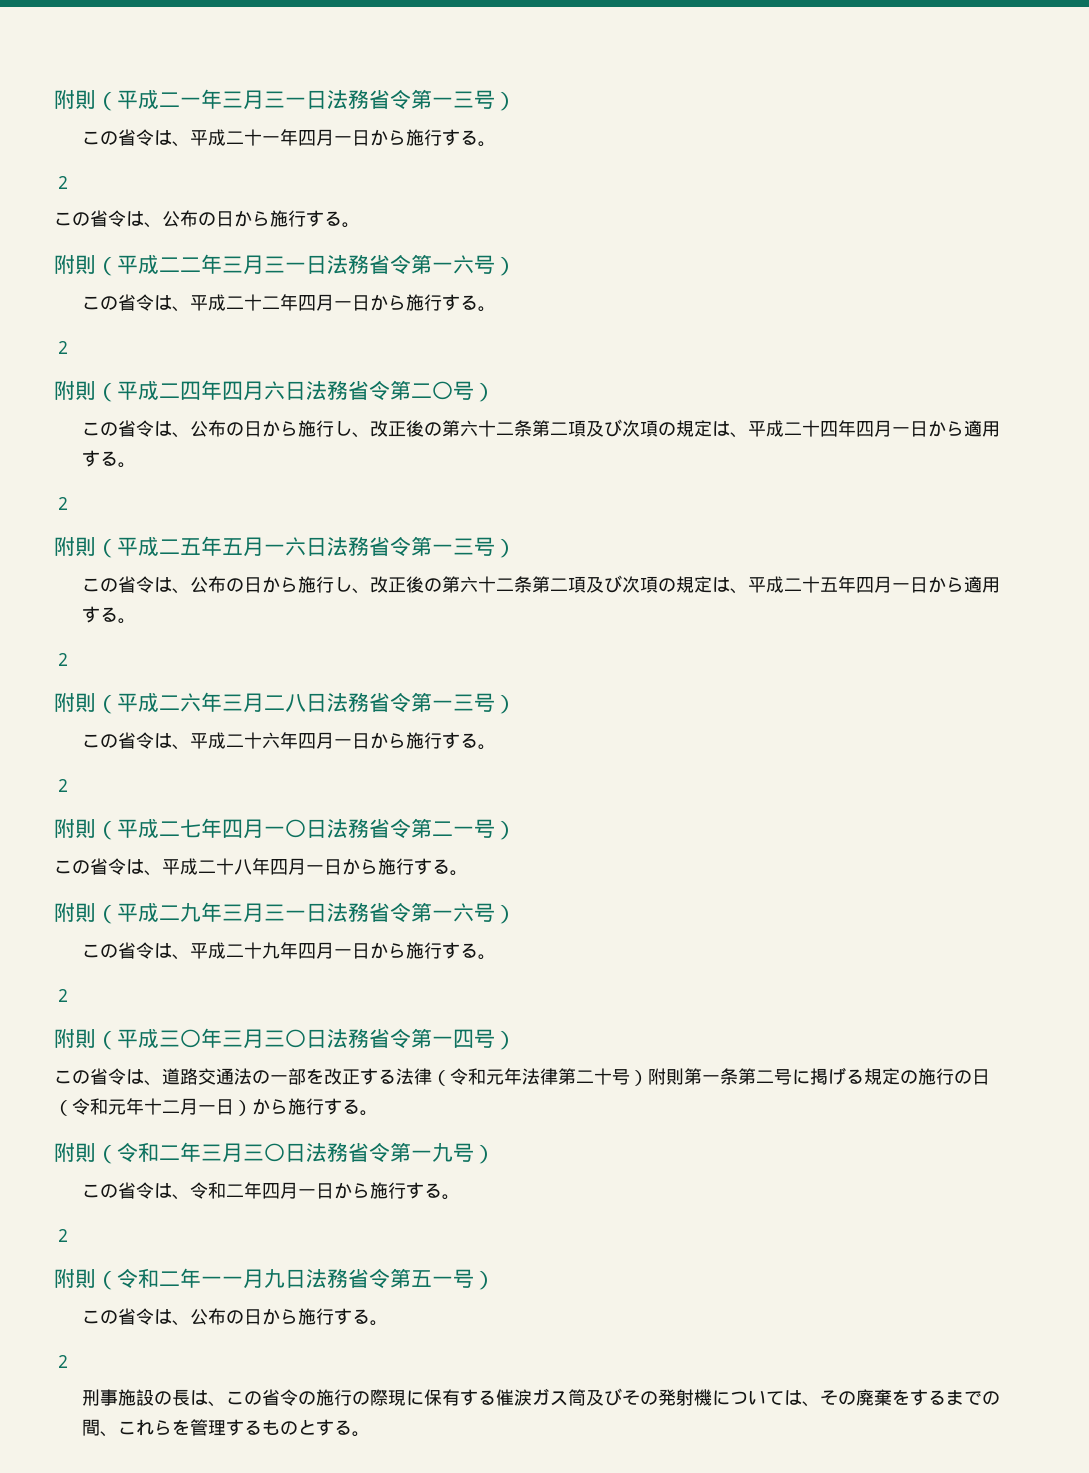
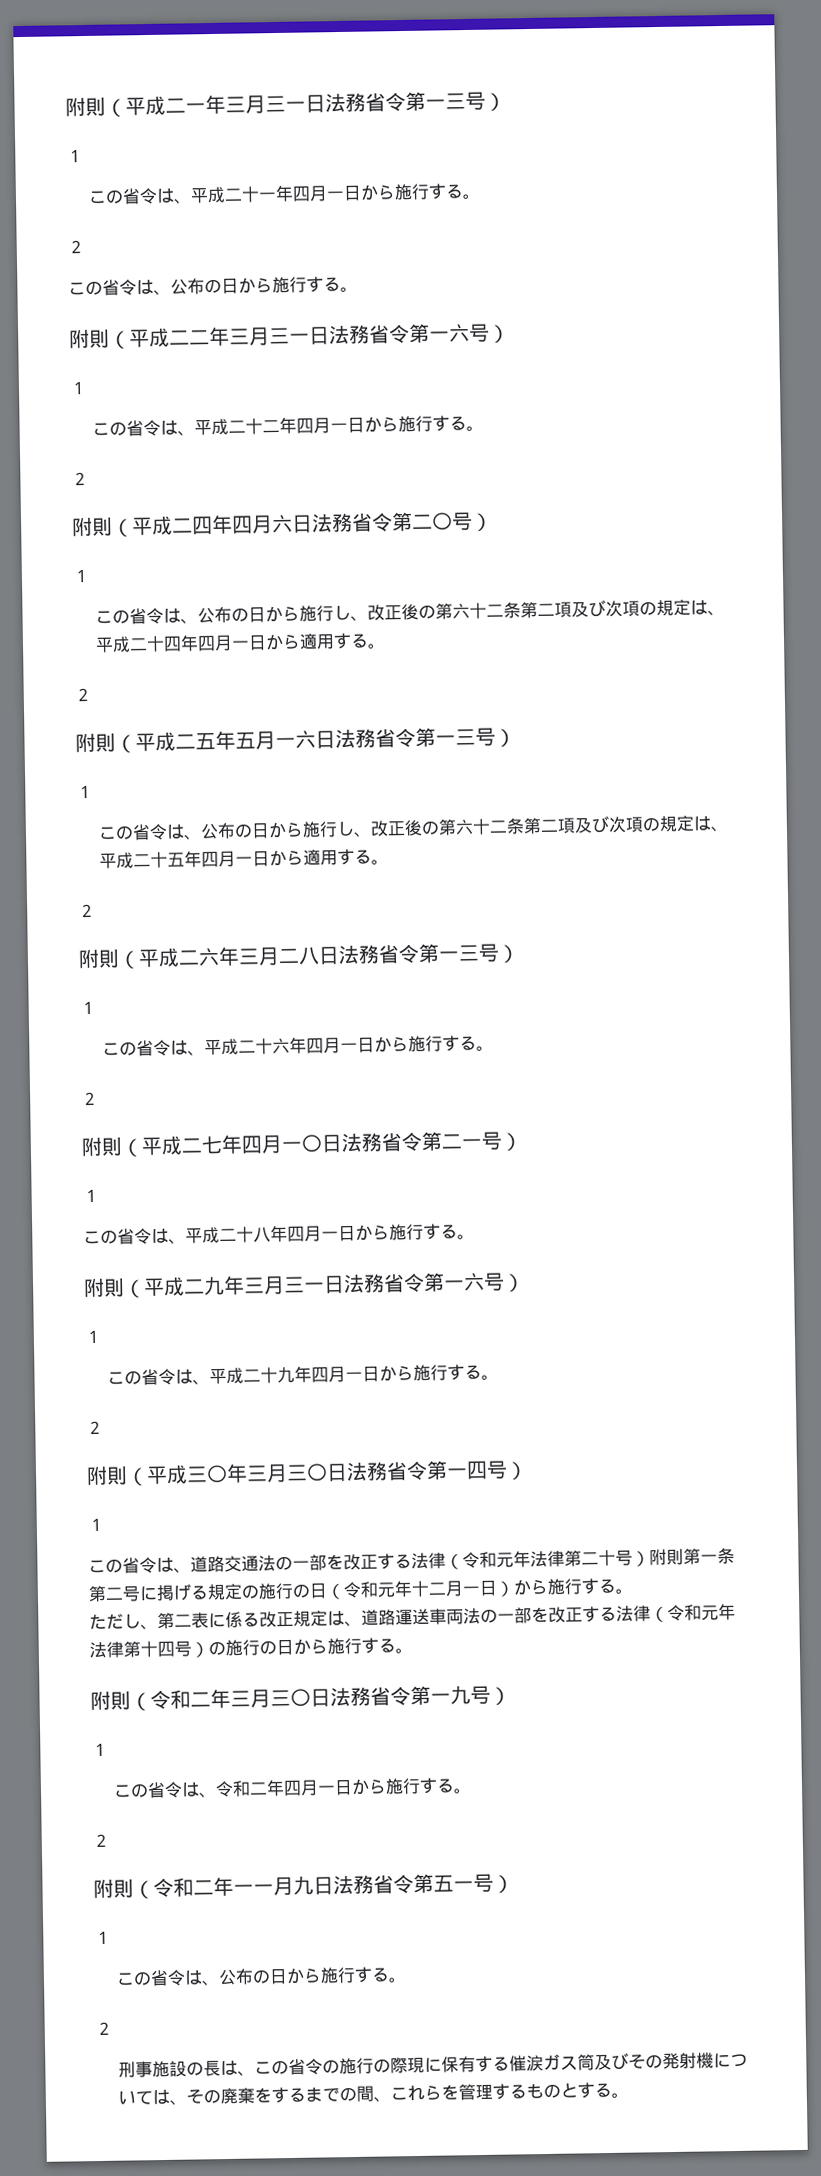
(516, 101) none -> [66,149,84,163] // １
(516, 266) none -> [69,380,88,395] // １
(495, 392) none -> [72,568,91,583] // １
(516, 548) none -> [76,784,94,799] // １
(516, 704) none -> [79,1000,97,1015] // １
(516, 830) none -> [82,1188,100,1203] // １
(516, 914) none -> [84,1329,102,1344] // １
(516, 1040) none -> [87,1517,105,1532] // １
(378, 1113) none -> [89,1602,736,1630] [89,1637,413,1659] // ただし、第二表に係る改正規定は、道路運送車両法の一部を改正する法律（令和元年法律第十四号）の施行の日から施行する。
(495, 1154) none -> [91,1742,109,1757] // １
(495, 1280) none -> [94,1930,112,1945] // １

